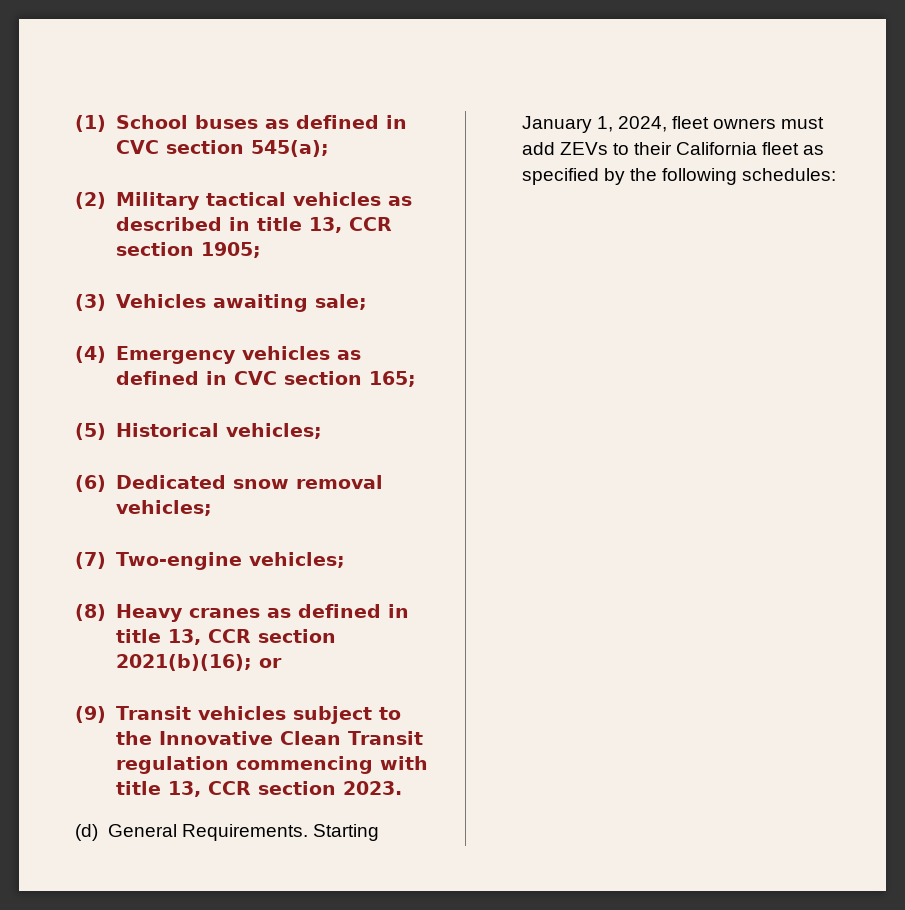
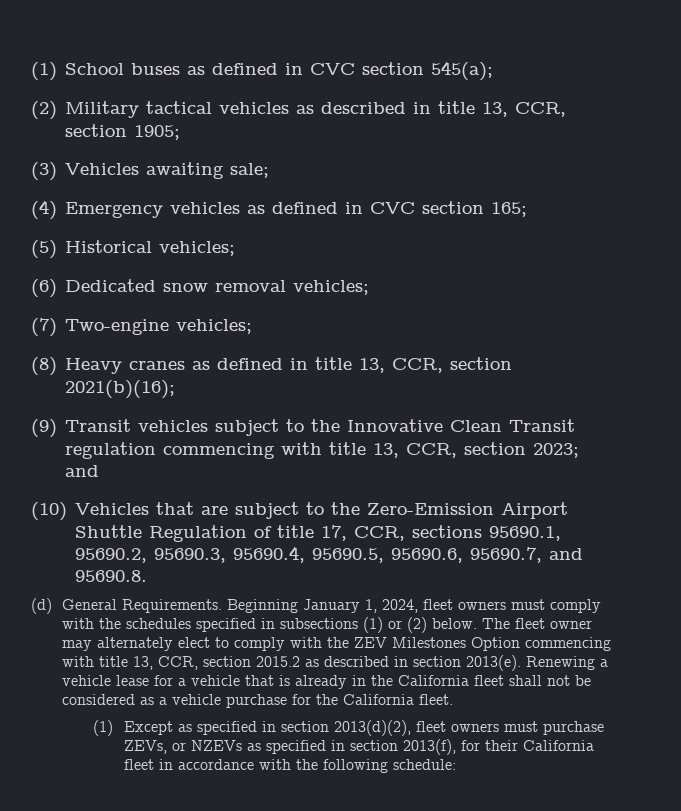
[348,217,392,231] CCR -> [515,102,566,117] CCR,
[207,629,251,643] CCR -> [392,358,443,373] CCR,
[258,658,282,668] or -> (175, 389) none
[207,781,402,795] CCR section 2023. -> [406,442,579,458] [65,465,99,477] [31,502,568,521] [75,525,561,542] [75,546,583,563] [75,570,147,582] CCR, section 2023; and // (10) Vehicles that are subject to the Zero-Emission Airport Shuttle Regulation of title 17, CCR, sections 95690.1, 95690.2, 95690.3, 95690.4, 95690.5, 95690.6, 95690.7, and 95690.8.
[312,824,379,841] Starting -> [227,599,299,613] Beginning
[521,142,825,155] [521,168,625,185] add ZEVs to their California fleet as specified by -> [550,599,602,613] [62,617,593,633] [62,637,612,651] [62,655,609,671] [62,675,592,689] [62,694,454,708] [93,720,605,736] [124,739,595,755] [124,759,292,770] comply with the schedules specified in subsections (1) or (2) below. The fleet owner may alternately elect to comply with the ZEV Milestones Option commencing with title 13, CCR, section 2015.2 as described in section 2013(e). Renewing a vehicle lease for a vehicle that is already in the California fleet shall not be considered as a vehicle purchase for the California fleet. // (1) Except as specified in section 2013(d)(2), fleet owners must purchase ZEVs, or NZEVs as specified in section 2013(f), for their California fleet in accordance with
[742,168,837,181] schedules: -> [393,759,457,770] schedule:

